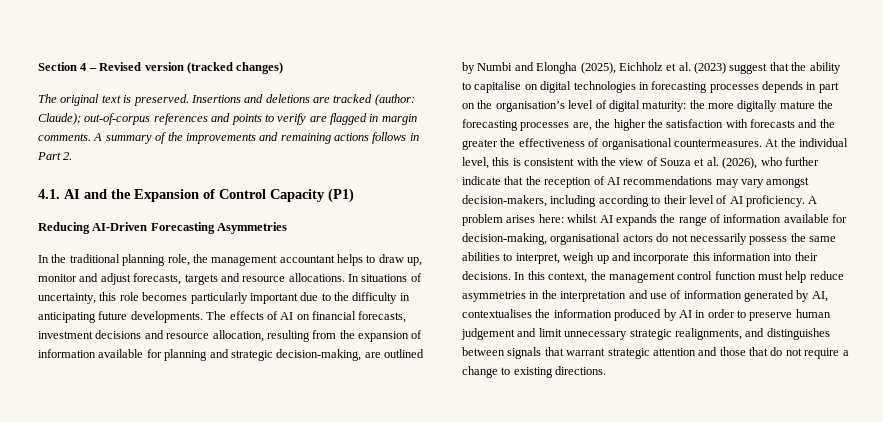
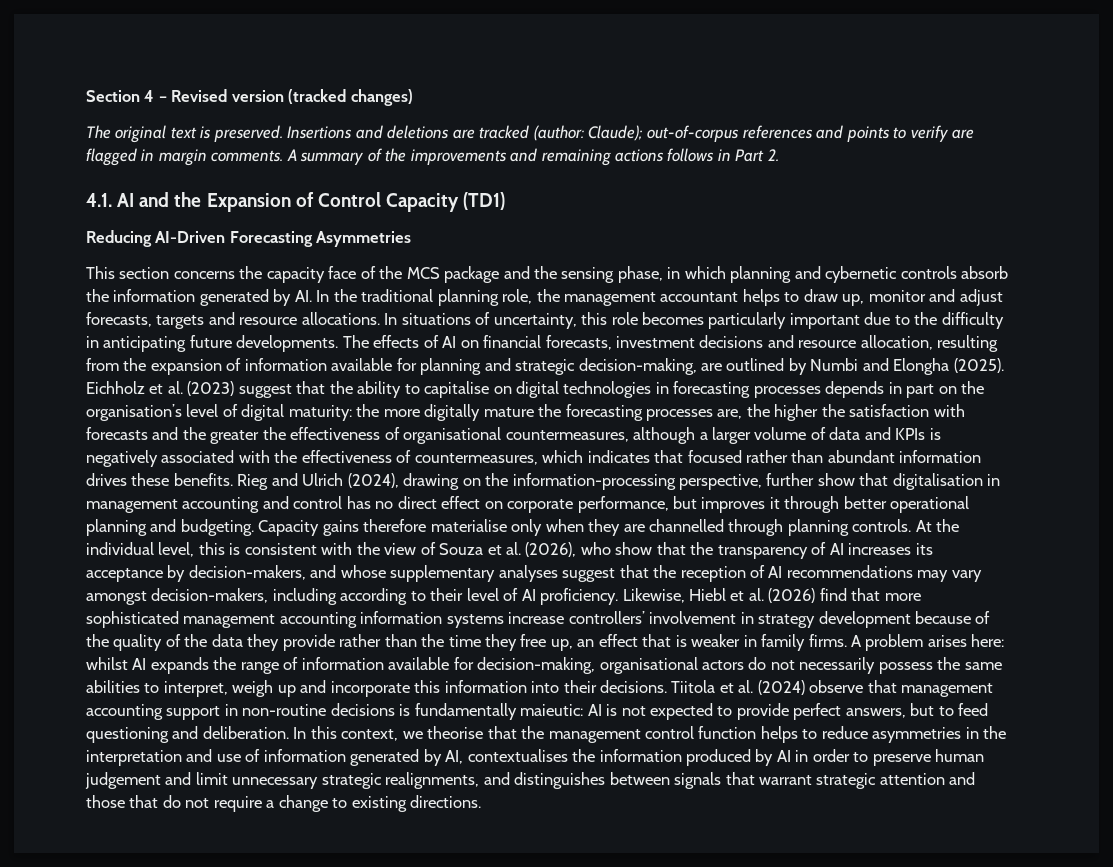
[328,188,354,203] (P1) -> [463,192,506,210] (TD1)
(288, 228) none -> [86,266,1009,283] [86,289,312,306] This section concerns the capacity face of the MCS package and the sensing phase, in which planning and cybernetic controls absorb the information generated by AI.
[580,62,616,74] (2025), -> [953,358,1004,373] (2025).
[673,139,762,147] countermeasures. -> [505,427,941,444] [86,450,982,467] [86,473,1001,490] [86,496,970,513] [86,519,912,536] countermeasures, although a larger volume of data and KPIs is negatively associated with the effectiveness of countermeasures, which indicates that focused rather than abundant information drives these benefits. Rieg and Ulrich (2024), drawing on the information-processing perspective, further show that digitalisation in management accounting and control has no direct effect on corporate performance, but improves it through better operational planning and budgeting. Capacity gains therefore materialise only when they are channelled through planning controls.
[784,157,819,166] [462,176,501,185] further indicate -> [615,542,933,559] [86,565,616,582] show that the transparency of AI increases its acceptance by decision-makers, and whose supplementary analyses suggest
(805, 201) none -> [622,588,921,603] [86,611,991,628] [86,634,847,651] Likewise, Hiebl et al. (2026) find that more sophisticated management accounting information systems increase controllers’ involvement in strategy development because of the quality of the data they provide rather than the time they free up, an effect that is weaker in family firms.
[514,271,588,283] In this context, -> [671,680,994,697] [86,703,989,720] [86,726,517,743] Tiitola et al. (2024) observe that management accounting support in non-routine decisions is fundamentally maieutic: AI is not expected to provide perfect answers, but to feed questioning and deliberation. In this context, we theorise that
[758,271,807,283] must help -> [760,726,818,743] helps to

